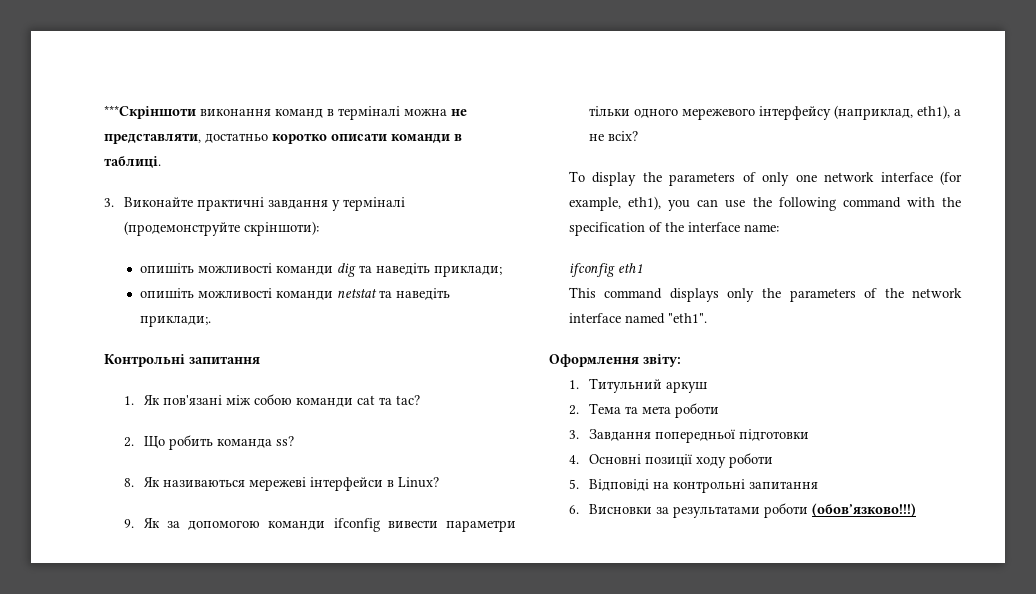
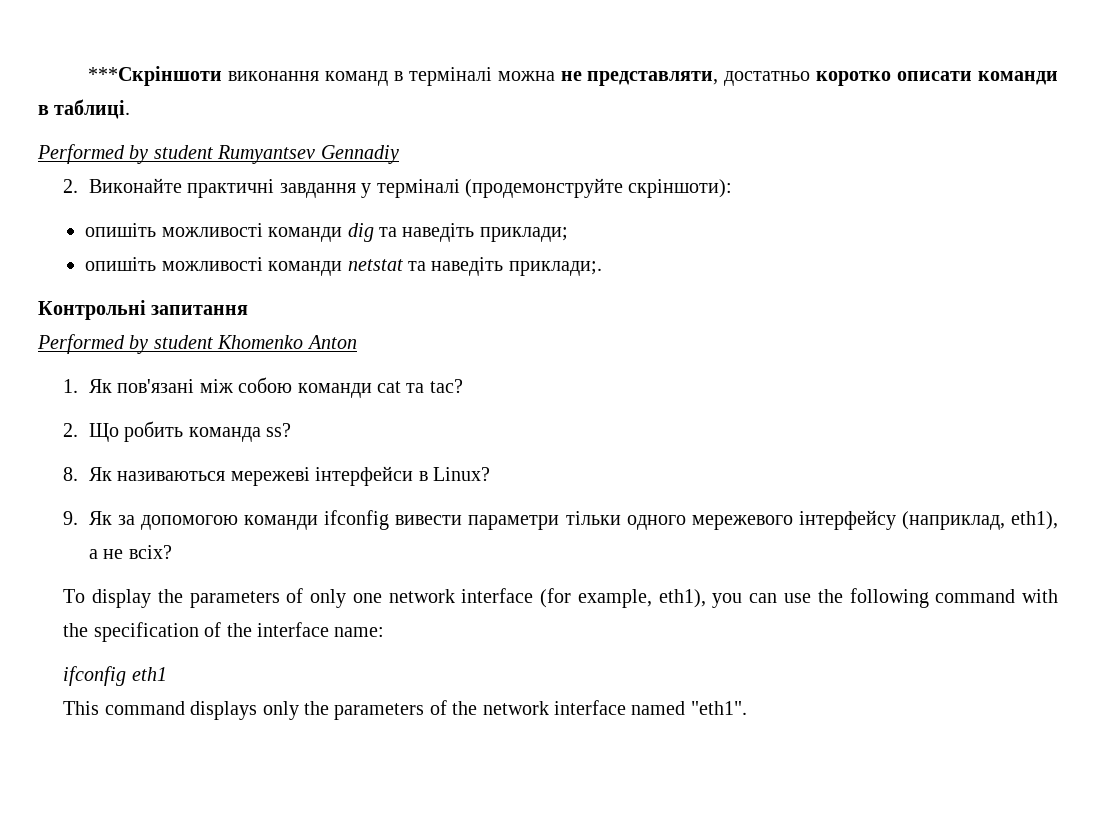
[104,198,114,207] 3. -> [37,144,399,164] [63,179,79,193] Performed by student Rumyantsev Gennadiy // 2.
(260, 360) none -> [37,334,357,354] // Performed by student Khomenko Anton
[549,354,681,367] [568,378,707,393] [568,403,719,418] [568,429,809,443] [568,453,773,468] [568,479,818,493] [568,503,916,518] // Оформлення звіту: // 1. Титульний аркуш // 2. Тема та мета роботи // 3. Завдання попередньої підготовки // 4. Основні позиції ходу роботи // 5. Відповіді на контрольні запитання // 6. Висновки за результатами роботи (обов’язково!!!) -> (747, 708) none

